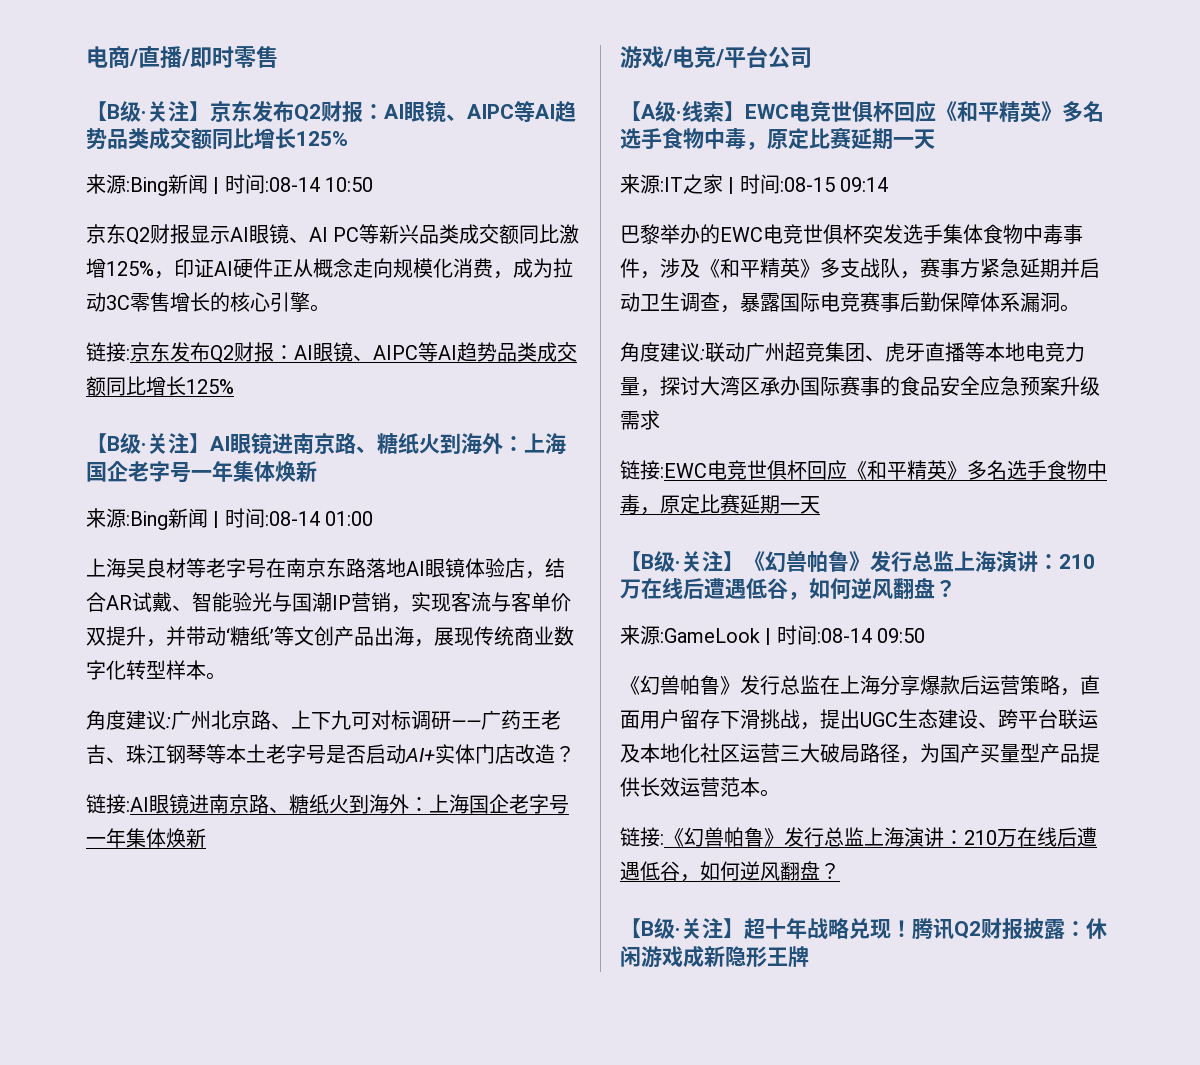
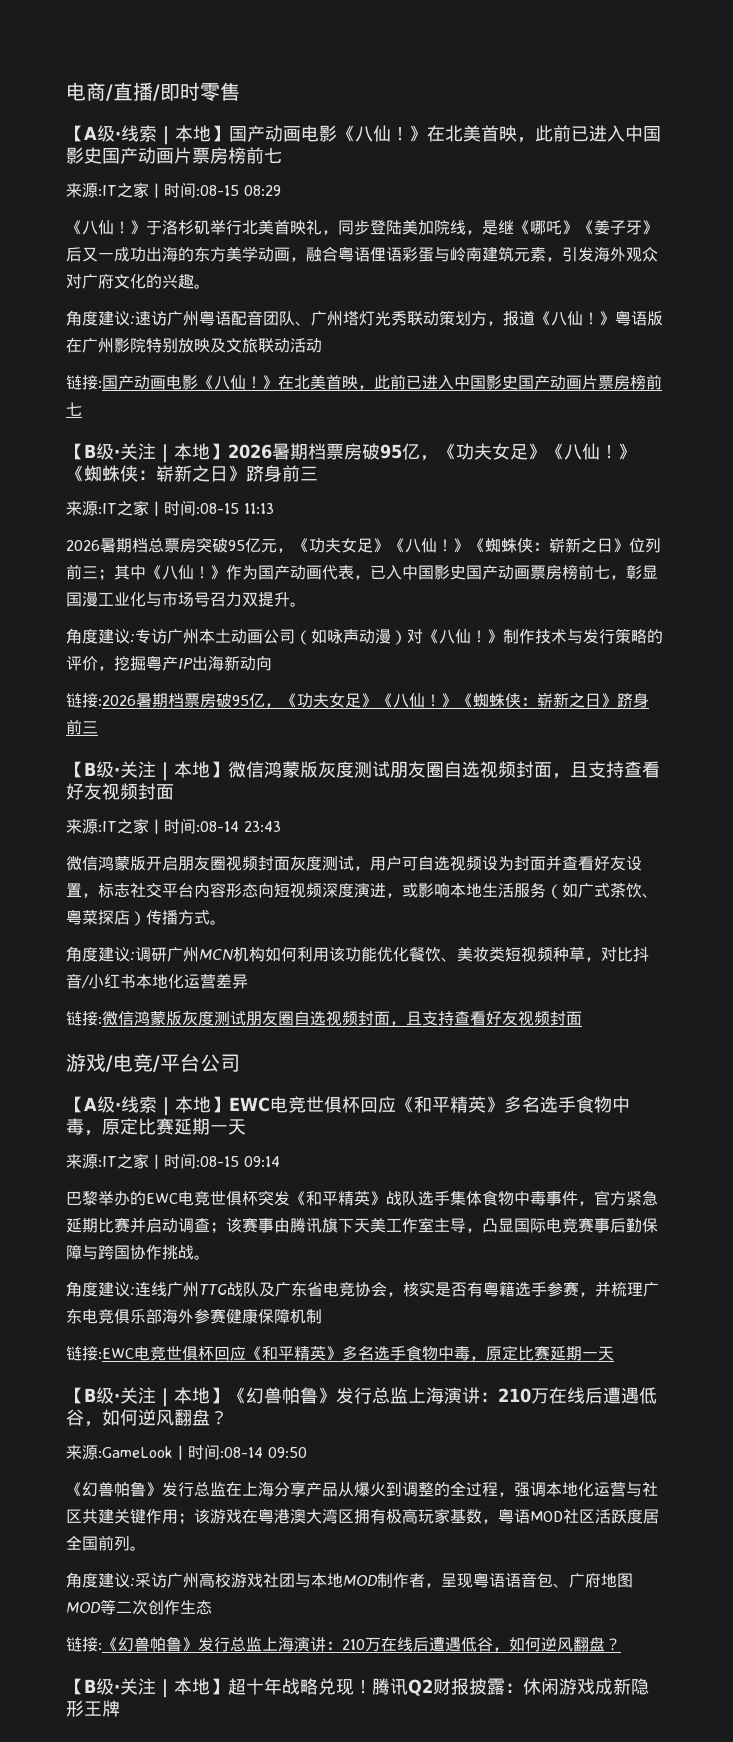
[107,100,576,123] [86,127,348,150] [86,174,374,196] [86,224,580,245] [86,258,573,279] [86,292,330,312] [86,342,577,363] [86,376,234,396] [86,433,566,455] [86,461,317,483] [86,508,374,530] [86,558,565,579] [86,592,571,613] [86,626,574,647] [86,660,226,680] [86,710,561,730] [86,744,575,764] [86,794,569,814] [86,828,206,848] B级·关注】京东发布Q2财报：AI眼镜、AIPC等AI趋势品类成交额同比增长125% // 来源:Bing新闻 | 时间:08-14 10:50 // 京东Q2财报显示AI眼镜、AI PC等新兴品类成交额同比激增125%，印证AI硬件正从概念走向规模化消费，成为拉动3C零售增长的核心引擎。 // 链接:京东发布Q2财报：AI眼镜、AIPC等AI趋势品类成交额同比增长125% // 【B级·关注】AI眼镜进南京路、糖纸火到海外：上海国企老字号一年集体焕新 // 来源:Bing新闻 | 时间:08-14 01:00 // 上海吴良材等老字号在南京东路落地AI眼镜体验店，结合AR试戴、智能验光与国潮IP营销，实现客流与客单价双提升，并带动‘糖纸’等文创产品出海，展现传统商业数字化转型样本。 // 角度建议:广州北京路、上下九可对标调研——广药王老吉、珠江钢琴等本土老字号是否启动AI+实体门店改造？ // 链接:AI眼镜进南京路、糖纸火到海外：上海国企老字号一年集体焕新 -> [84,125,661,145] [66,147,282,164] [66,182,281,198] [66,220,658,235] [66,246,658,262] [66,274,210,289] [66,310,663,326] [66,338,322,353] [66,374,662,390] [66,402,82,416] [66,443,636,463] [66,465,318,482] [66,500,274,516] [66,537,661,553] [66,564,658,581] [66,591,306,607] [66,628,663,645] [66,655,272,671] [66,692,649,708] [66,719,98,735] [66,761,660,781] [66,783,174,800] [66,818,281,834] [66,855,642,871] [66,882,658,899] [66,910,226,926] [66,946,649,962] [66,973,248,989] [66,1010,582,1026] A级·线索 | 本地】国产动画电影《八仙！》在北美首映，此前已进入中国影史国产动画片票房榜前七 // 来源:IT之家 | 时间:08-15 08:29 // 《八仙！》于洛杉矶举行北美首映礼，同步登陆美加院线，是继《哪吒》《姜子牙》后又一成功出海的东方美学动画，融合粤语俚语彩蛋与岭南建筑元素，引发海外观众对广府文化的兴趣。 // 角度建议:速访广州粤语配音团队、广州塔灯光秀联动策划方，报道《八仙！》粤语版在广州影院特别放映及文旅联动活动 // 链接:国产动画电影《八仙！》在北美首映，此前已进入中国影史国产动画片票房榜前七 // 【B级·关注 | 本地】2026暑期档票房破95亿，《功夫女足》《八仙！》《蜘蛛侠：崭新之日》跻身前三 // 来源:IT之家 | 时间:08-15 11:13 // 2026暑期档总票房突破95亿元，《功夫女足》《八仙！》《蜘蛛侠：崭新之日》位列前三；其中《八仙！》作为国产动画代表，已入中国影史国产动画票房榜前七，彰显国漫工业化与市场号召力双提升。 // 角度建议:专访广州本土动画公司（如咏声动漫）对《八仙！》制作技术与发行策略的评价，挖掘粤产IP出海新动向 // 链接:2026暑期档票房破95亿，《功夫女足》《八仙！》《蜘蛛侠：崭新之日》跻身前三 // 【B级·关注 | 本地】微信鸿蒙版灰度测试朋友圈自选视频封面，且支持查看好友视频封面 // 来源:IT之家 | 时间:08-14 23:43 // 微信鸿蒙版开启朋友圈视频封面灰度测试，用户可自选视频设为封面并查看好友设置，标志社交平台内容形态向短视频深度演进，或影响本地生活服务（如广式茶饮、粤菜探店）传播方式。 // 角度建议:调研广州MCN机构如何利用该功能优化餐饮、美妆类短视频种草，对比抖音/小红书本地化运营差异 // 链接:微信鸿蒙版灰度测试朋友圈自选视频封面，且支持查看好友视频封面
(724, 111) none -> [163,1096,211,1116] | 本地
(903, 234) none -> [290,1191,418,1206] 《和平精英》战队
[660,258,1100,279] [620,292,780,313] 涉及《和平精英》多支战队，赛事方紧急延期并启动卫生调查，暴露 -> [594,1190,658,1206] [66,1217,514,1234] 官方紧急延期比赛并启动调查；该赛事由腾讯旗下天美工作室主导，凸显
[980,292,1080,312] [620,342,1085,363] [620,376,1100,397] [620,410,660,430] 体系漏洞。 // 角度建议:联动广州超竞集团、虎牙直播等本地电竞力量，探讨大湾区承办国际赛事的食品安全应急预案升级需求 -> [82,1245,210,1260] [66,1281,659,1297] [66,1308,322,1324] 与跨国协作挑战。 // 角度建议:连线广州TTG战队及广东省电竞协会，核实是否有粤籍选手参赛，并梳理广东电竞俱乐部海外参赛健康保障机制
(723, 561) none -> [162,1387,210,1407] | 本地
[920,675,1100,696] [620,709,1098,730] [620,743,1100,764] [620,777,780,797] 爆款后运营策略，直面用户留存下滑挑战，提出UGC生态建设、跨平台联运及本地化社区运营三大破局路径，为国产买量型产品提供长效运营范本。 -> [306,1481,658,1497] [66,1508,659,1525] [66,1535,146,1551] [66,1572,633,1588] [66,1599,212,1615] 产品从爆火到调整的全过程，强调本地化运营与社区共建关键作用；该游戏在粤港澳大湾区拥有极高玩家基数，粤语MOD社区活跃度居全国前列。 // 角度建议:采访广州高校游戏社团与本地MOD制作者，呈现粤语语音包、广府地图MOD等二次创作生态
(723, 928) none -> [162,1678,210,1698] | 本地

